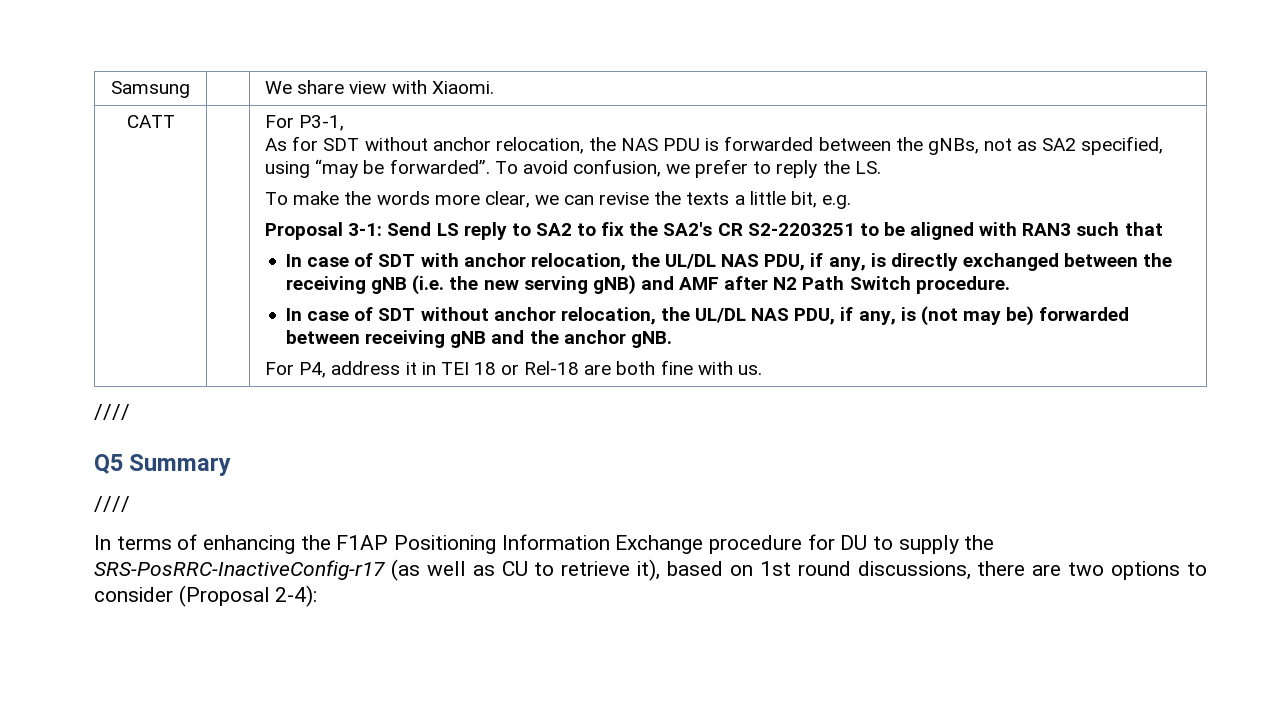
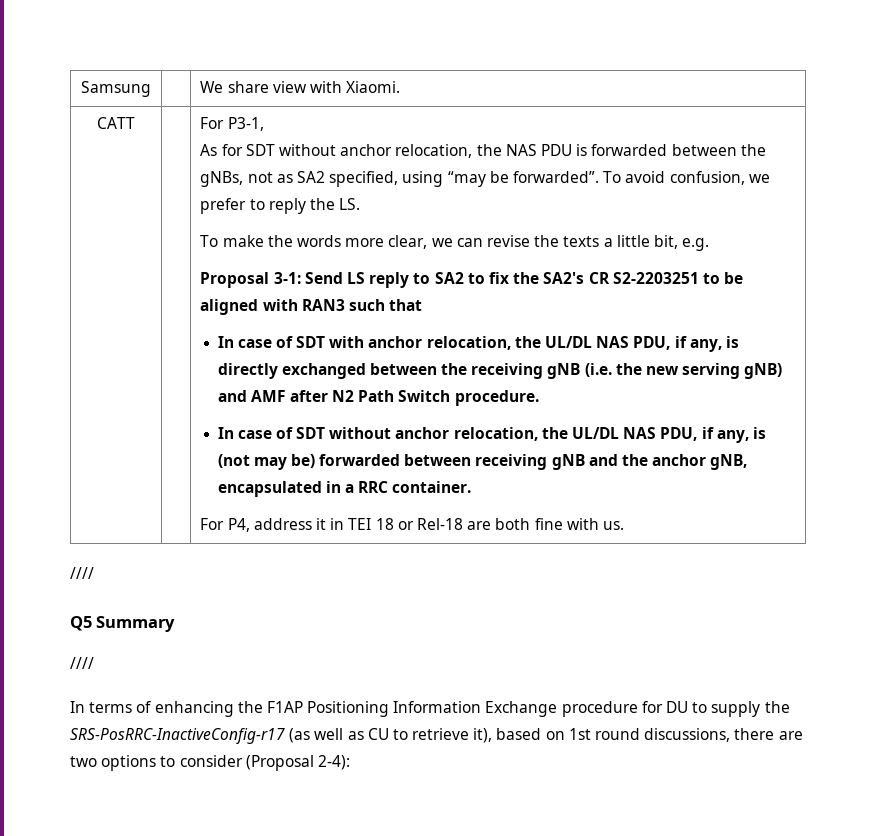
[630,331,672,348] gNB. -> [710,454,748,470] [217,481,472,497] gNB, encapsulated in a RRC container.

